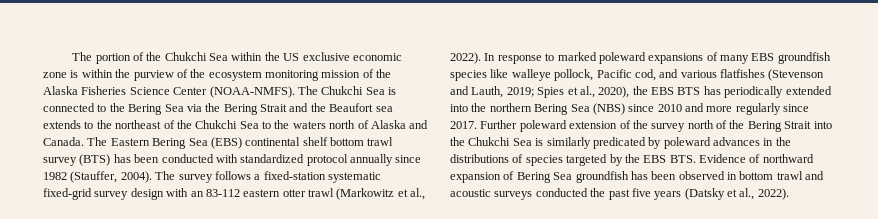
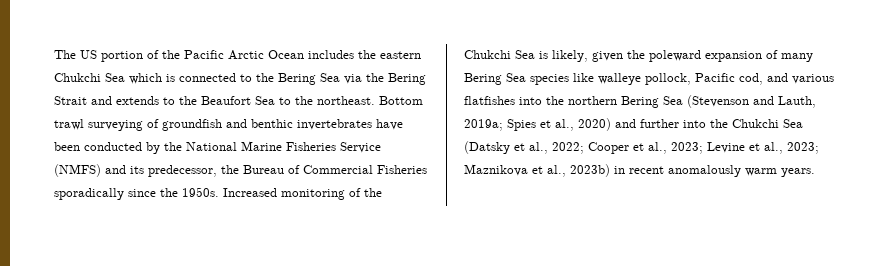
[72,52,93,61] The -> [54,50,97,59] The US
[164,52,402,61] [43,69,392,81] [43,86,385,98] Chukchi Sea within the US exclusive economic zone is within the purview of the ecosystem monitoring mission of the Alaska Fisheries Science Center (NOAA-NMFS). The Chukchi Sea -> [184,50,421,60] [54,73,162,84] Pacific Arctic Ocean includes the eastern Chukchi Sea which
[310,103,393,112] [43,120,429,129] [43,137,394,149] [43,154,422,166] [43,171,381,183] [43,188,426,200] [450,52,831,64] the Beaufort sea extends to the northeast of the Chukchi Sea to the waters north of Alaska and Canada. The Eastern Bering Sea (EBS) continental shelf bottom trawl survey (BTS) has been conducted with standardized protocol annually since 1982 (Stauffer, 2004). The survey follows a fixed-station systematic fixed-grid survey design with an 83-112 eastern otter trawl (Markowitz et al., 2022). In response to marked poleward expansions of many EBS groundfish -> [116,96,423,105] [54,119,403,131] [54,141,381,154] [54,164,427,177] [54,187,382,200] [464,50,813,62] [464,73,526,85] extends to the Beaufort Sea to the northeast. Bottom trawl surveying of groundfish and benthic invertebrates have been conducted by the National Marine Fisheries Service (NMFS) and its predecessor, the Bureau of Commercial Fisheries sporadically since the 1950s. Increased monitoring of the Chukchi Sea is likely, given the poleward expansion of many Bering Sea
[768,69,825,81] [450,86,832,98] (Stevenson and Lauth, 2019; Spies et al., 2020), the EBS BTS has periodically extended -> (515, 100) none
[592,103,810,115] [450,120,832,132] [450,137,791,149] [450,154,814,166] [450,171,825,183] [450,188,789,200] (NBS) since 2010 and more regularly since 2017. Further poleward extension of the survey north of the Bering Strait into the Chukchi Sea is similarly predicated by poleward advances in the distributions of species targeted by the EBS BTS. Evidence of northward expansion of Bering Sea groundfish has been observed in bottom trawl and acoustic surveys conducted the past five years (Datsky et al., 2022). -> [687,95,816,108] [464,118,803,131] [464,141,819,154] [464,164,815,177] (Stevenson and Lauth, 2019a; Spies et al., 2020) and further into the Chukchi Sea (Datsky et al., 2022; Cooper et al., 2023; Levine et al., 2023; Maznikova et al., 2023b) in recent anomalously warm years.

